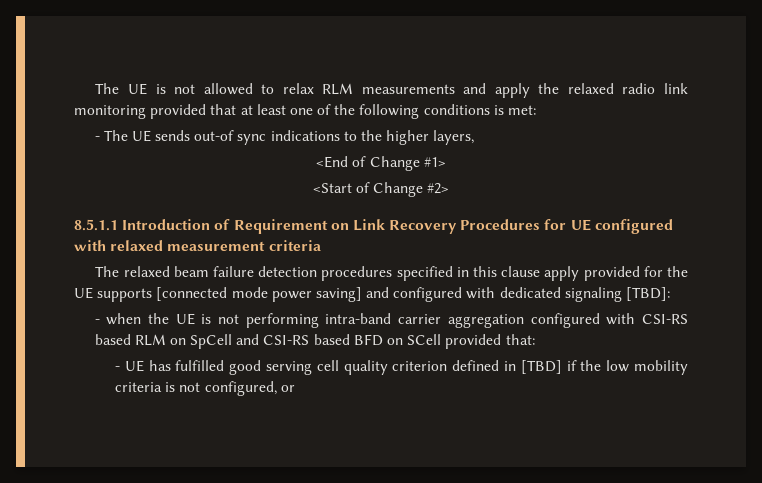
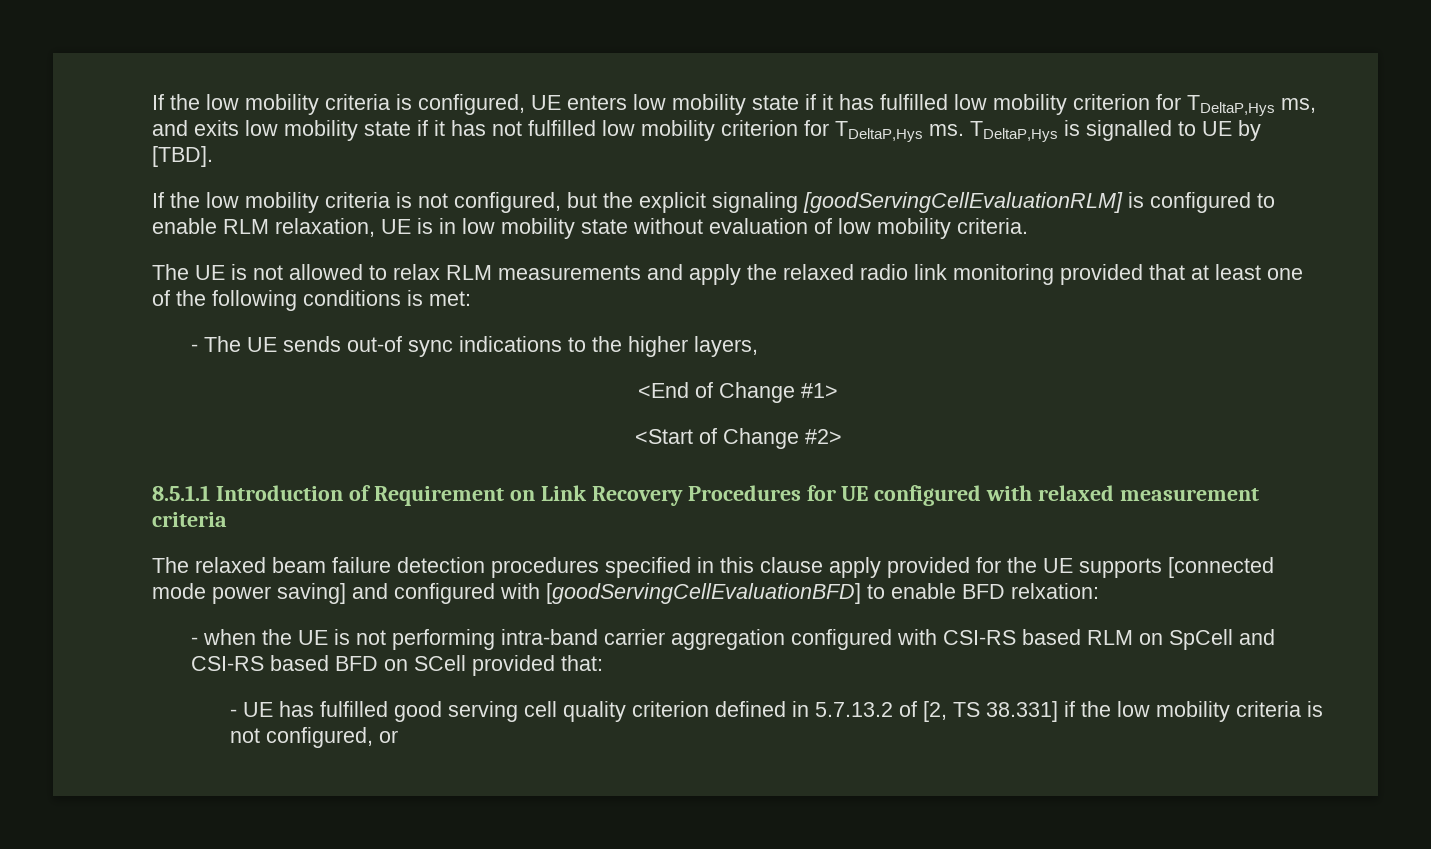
(95, 88) none -> [152,94,1316,116] [152,120,1261,142] [152,146,213,167] [152,192,1275,213] [152,218,1028,239] If the low mobility criteria is configured, UE enters low mobility state if it has fulfilled low mobility criterion for TDeltaP,Hys ms, and exits low mobility state if it has not fulfilled low mobility criterion for TDeltaP,Hys ms. TDeltaP,Hys is signalled to UE by [TBD]. // If the low mobility criteria is not configured, but the explicit signaling [goodServingCellEvaluationRLM] is configured to enable RLM relaxation, UE is in low mobility state without evaluation of low mobility criteria. //
[499,287,671,302] dedicated signaling [TBD]: -> [546,583,1099,604] [goodServingCellEvaluationBFD] to enable BFD relxation:
[520,360,562,374] [TBD] -> [814,701,1058,722] 5.7.13.2 of [2, TS 38.331]

